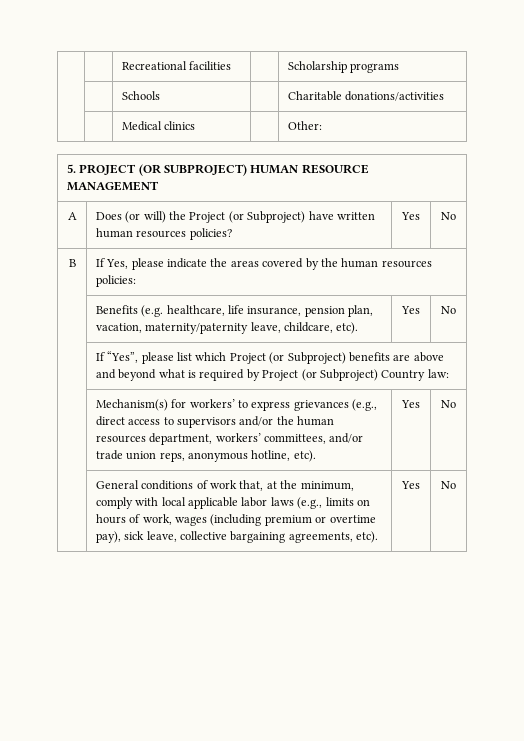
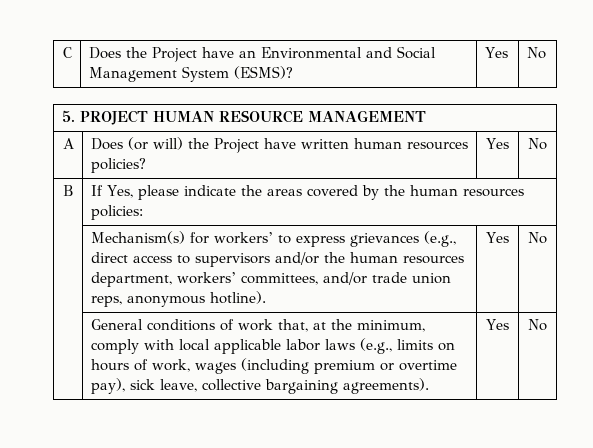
[121,61,232,70] [287,61,400,73] [121,91,160,100] [287,91,445,101] [121,121,196,131] [287,121,322,130] | | Recreational facilities | | Scholarship programs // | | Schools | | Charitable donations/activities // | | Medical clinics | | Other: -> [62,47,72,58] [88,46,436,62] [88,66,293,82] [484,47,508,58] [526,47,546,59] C | Does the Project have an Environmental and Social Management System (ESMS)? | Yes | No
[138,164,248,176] (OR SUBPROJECT) -> (148, 117) none
[228,211,306,223] (or Subproject) -> (259, 145) none
[95,305,374,317] [95,322,359,334] [401,306,420,314] [441,306,456,314] [95,351,444,364] [95,369,449,381] // | Benefits (e.g. healthcare, life insurance, pension plan, vacation, maternity/paternity leave, childcare, etc). | Yes | No // | If “Yes”, please list which Project (or Subproject) benefits are above and beyond what is required by Project (or Subproject) Country law: -> (143, 212) none
[251,450,316,462] hotline, etc). -> [209,291,266,304] hotline).
[288,531,379,543] agreements, etc). -> [342,378,429,394] agreements).

